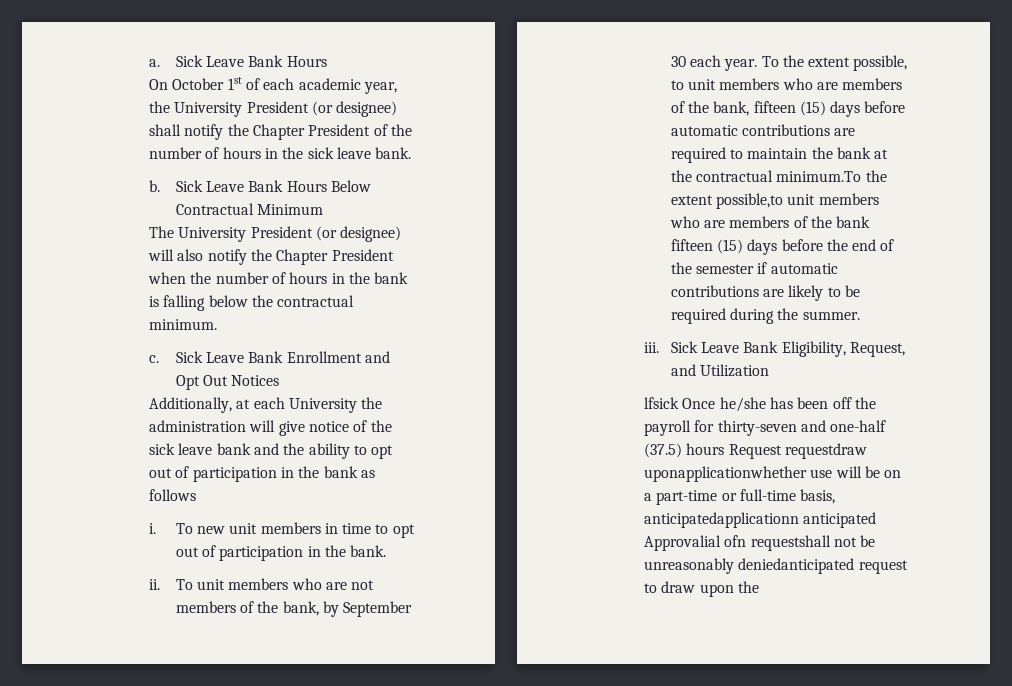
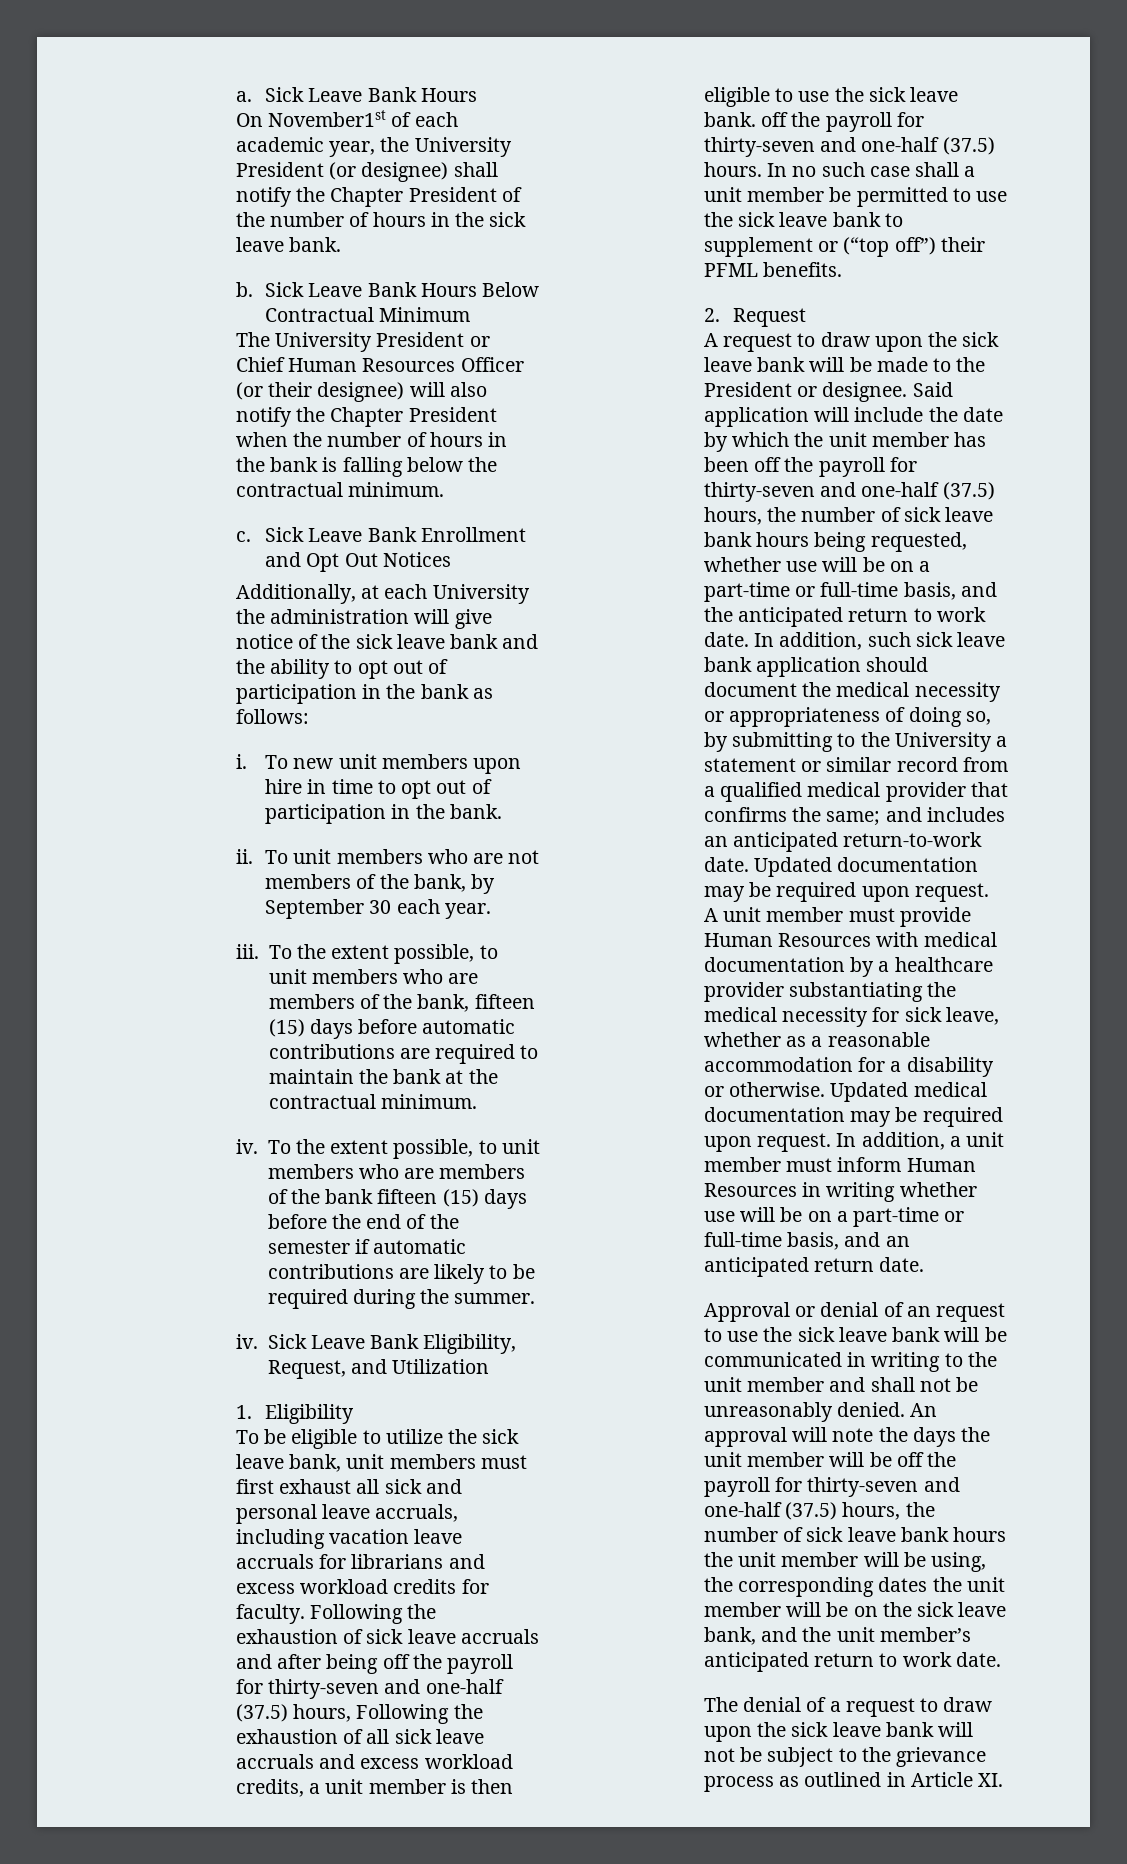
[172,77,242,90] October 1st -> [268,110,387,127] November1st
[315,226,337,241] (or -> [469,336,490,347] [235,357,524,372] [235,382,313,400] or Chief Human Resources Officer (or their
[149,489,197,501] follows -> [235,709,309,724] follows:
(321, 528) none -> [473,758,522,774] [265,779,303,794] upon hire
(758, 65) none -> [235,944,259,959] // iii.
[776,170,887,182] [670,193,783,209] minimum.To the extent possible,to -> [380,1094,477,1109] [235,1139,497,1159] minimum. // iv. To the extent possible, to
[644,342,660,353] iii. -> [235,1334,258,1349] iv.
[644,397,766,412] lfsick Once he/she -> [235,1404,355,1424] [235,1429,520,1449] [235,1454,527,1472] [235,1479,462,1494] [235,1504,459,1524] [235,1529,463,1549] [235,1554,485,1569] [235,1579,489,1594] [235,1604,437,1624] [235,1629,539,1644] [235,1654,514,1674] [235,1679,504,1699] [235,1704,483,1724] [235,1729,484,1744] [235,1754,513,1769] [235,1779,514,1797] [703,87,959,107] [703,112,924,132] [703,137,995,157] [703,162,976,177] [703,187,1008,207] [703,212,903,227] [703,237,985,257] [703,262,843,277] [703,308,807,327] [703,332,1000,352] [703,357,986,372] [703,382,953,402] [703,407,1003,427] [703,432,949,452] 1. Eligibility // To be eligible to utilize the sick leave bank, unit members must first exhaust all sick and personal leave accruals, including vacation leave accruals for librarians and excess workload credits for faculty. Following the exhaustion of sick leave accruals and after being off the payroll for thirty-seven and one-half (37.5) hours, Following the exhaustion of all sick leave accruals and excess workload credits, a unit member is then eligible to use the sick leave bank. off the payroll for thirty-seven and one-half (37.5) hours. In no such case shall a unit member be permitted to use the sick leave bank to supplement or (“top off”) their PFML benefits. // 2. Request // A request to draw upon the sick leave bank will be made to the President or designee. Said application will include the date by which the unit member
[686,443,867,459] [644,466,902,482] [644,489,836,505] [644,512,877,528] [644,535,876,551] [644,558,908,574] [644,581,759,597] hours Request requestdraw uponapplicationwhether use will be on a part-time or full-time basis, anticipatedapplicationn anticipated Approvalial ofn requestshall not be unreasonably deniedanticipated request to draw upon the -> [703,507,994,525] [703,532,967,552] [703,557,931,572] [703,582,997,602] [703,607,986,627] [703,632,1006,650] [703,657,929,677] [703,682,1001,702] [703,707,991,727] [703,732,1008,752] [703,757,1008,772] [703,782,1008,802] [703,807,1005,826] [703,832,983,852] [703,857,979,877] [703,882,989,902] [703,907,971,927] [703,932,997,947] [703,957,993,977] [703,982,957,1002] [703,1007,999,1027] [703,1032,930,1047] [703,1057,994,1077] [703,1082,987,1102] [703,1107,1003,1127] [703,1132,1005,1152] [703,1157,976,1172] [703,1182,977,1202] [703,1207,965,1227] [703,1232,910,1250] [703,1257,925,1277] [703,1302,1006,1322] [703,1327,1007,1342] [703,1352,997,1372] [703,1377,979,1392] [703,1402,938,1422] [703,1427,991,1447] [703,1452,957,1467] [703,1477,960,1497] [703,1502,935,1520] [703,1527,1007,1542] [703,1552,987,1572] [703,1577,1005,1597] [703,1602,1007,1617] [703,1627,971,1645] [703,1652,1001,1672] [703,1697,993,1717] [703,1722,974,1742] [703,1747,987,1767] [703,1772,1004,1792] hours, the number of sick leave bank hours being requested, whether use will be on a part-time or full-time basis, and the anticipated return to work date. In addition, such sick leave bank application should document the medical necessity or appropriateness of doing so, by submitting to the University a statement or similar record from a qualified medical provider that confirms the same; and includes an anticipated return-to-work date. Updated documentation may be required upon request. A unit member must provide Human Resources with medical documentation by a healthcare provider substantiating the medical necessity for sick leave, whether as a reasonable accommodation for a disability or otherwise. Updated medical documentation may be required upon request. In addition, a unit member must inform Human Resources in writing whether use will be on a part-time or full-time basis, and an anticipated return date. // Approval or denial of an request to use the sick leave bank will be communicated in writing to the unit member and shall not be unreasonably denied. An approval will note the days the unit member will be off the payroll for thirty-seven and one-half (37.5) hours, the number of sick leave bank hours the unit member will be using, the corresponding dates the unit member will be on the sick leave bank, and the unit member’s anticipated return to work date. // The denial of a request to draw upon the sick leave bank will not be subject to the grievance process as outlined in Article XI.

